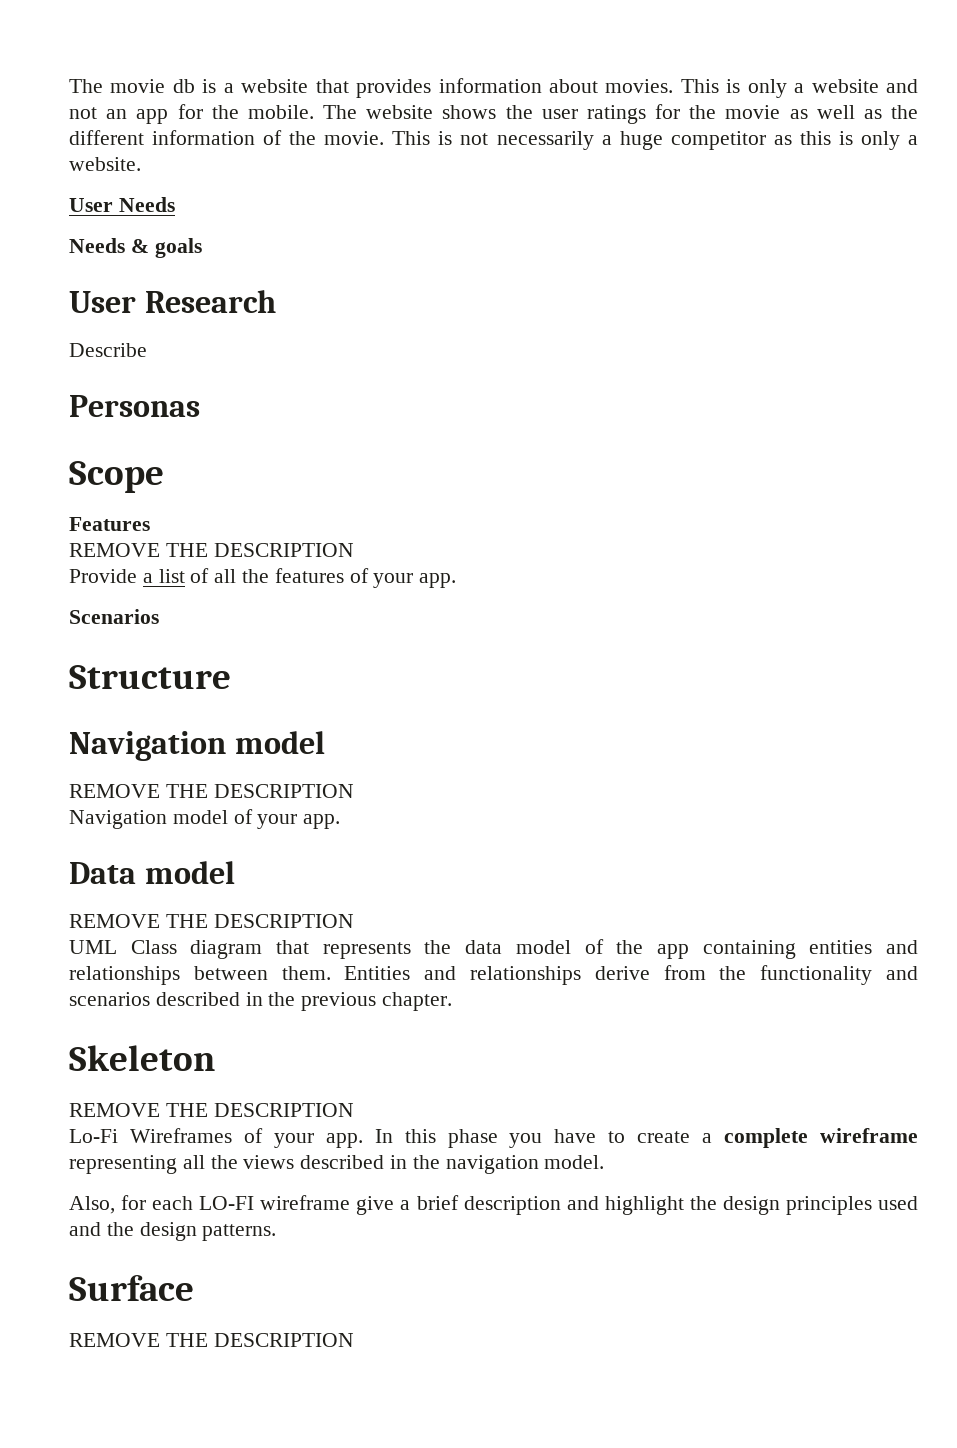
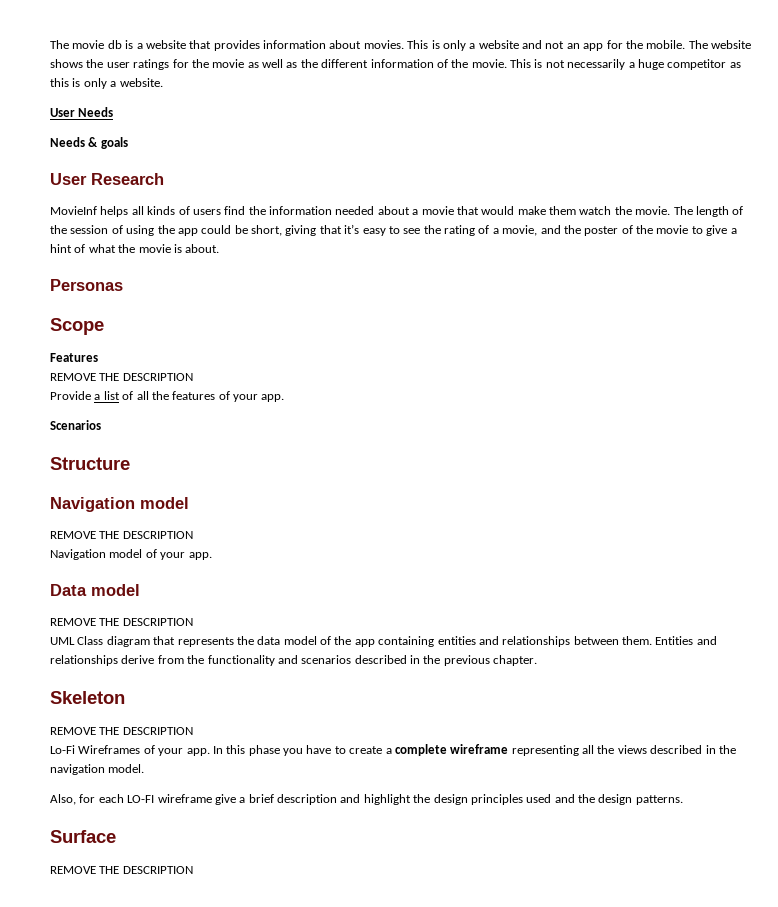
[69,343,147,357] Describe -> [50,206,744,217] [50,224,737,236] [50,244,220,253] MovieInf helps all kinds of users find the information needed about a movie that would make them watch the movie. The length of the session of using the app could be short, giving that it’s easy to see the rating of a movie, and the poster of the movie to give a hint of what the movie is about.

